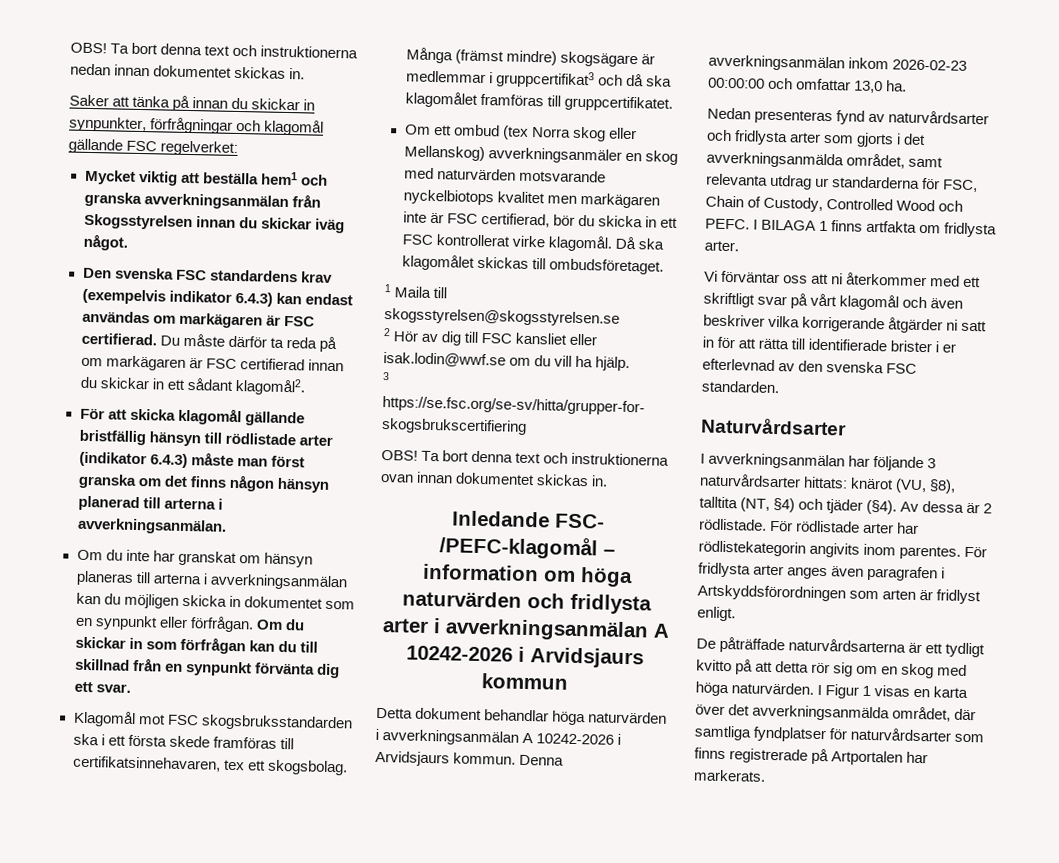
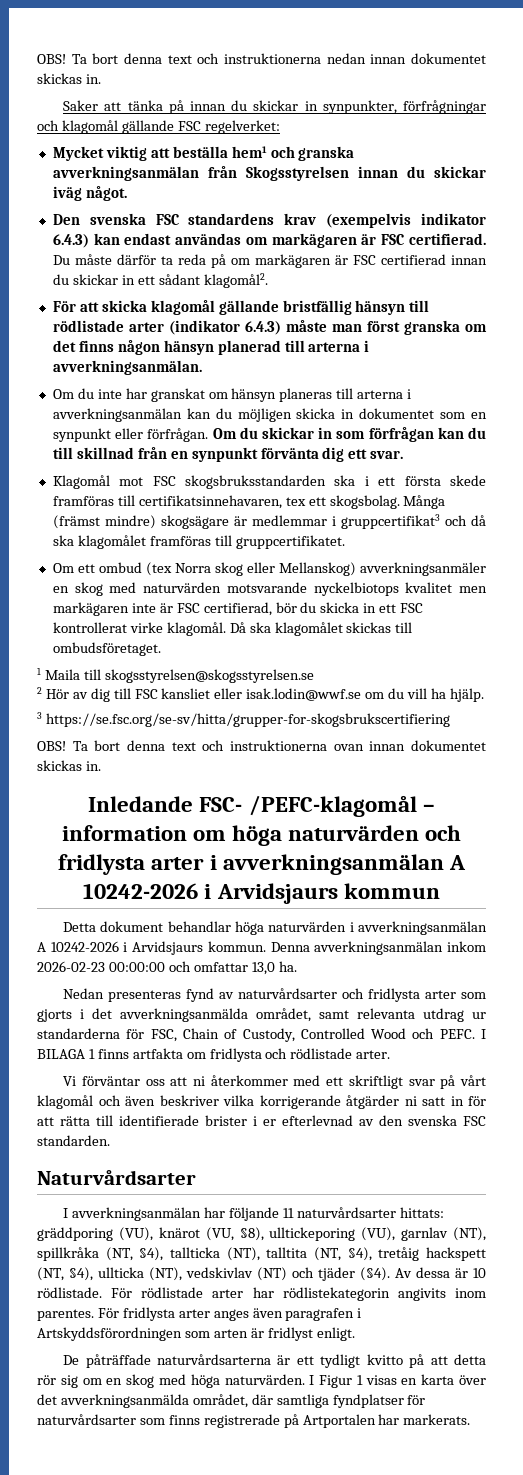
(998, 230) none -> [265,1048,353,1059] och rödlistade
[927,458,937,469] 3 -> [282,1208,294,1218] 11
(849, 482) none -> [37,1227,153,1241] gräddporing (VU),
[699,496,796,513] talltita (NT, §4) -> [269,1227,486,1241] [37,1247,487,1261] [37,1267,287,1281] ulltickeporing (VU), garnlav (NT), spillkråka (NT, §4), tallticka (NT), talltita (NT, §4), tretåig hackspett (NT, §4), ullticka (NT), vedskivlav (NT)
[983,503,993,514] 2 -> [473,1268,486,1278] 10

